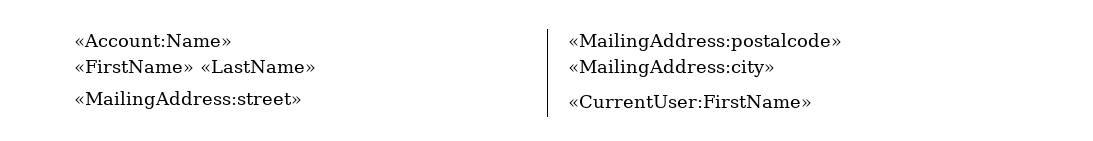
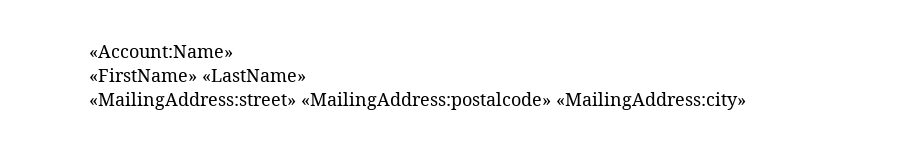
[568,95,812,108] // «CurrentUser:FirstName» -> (746, 101) none

